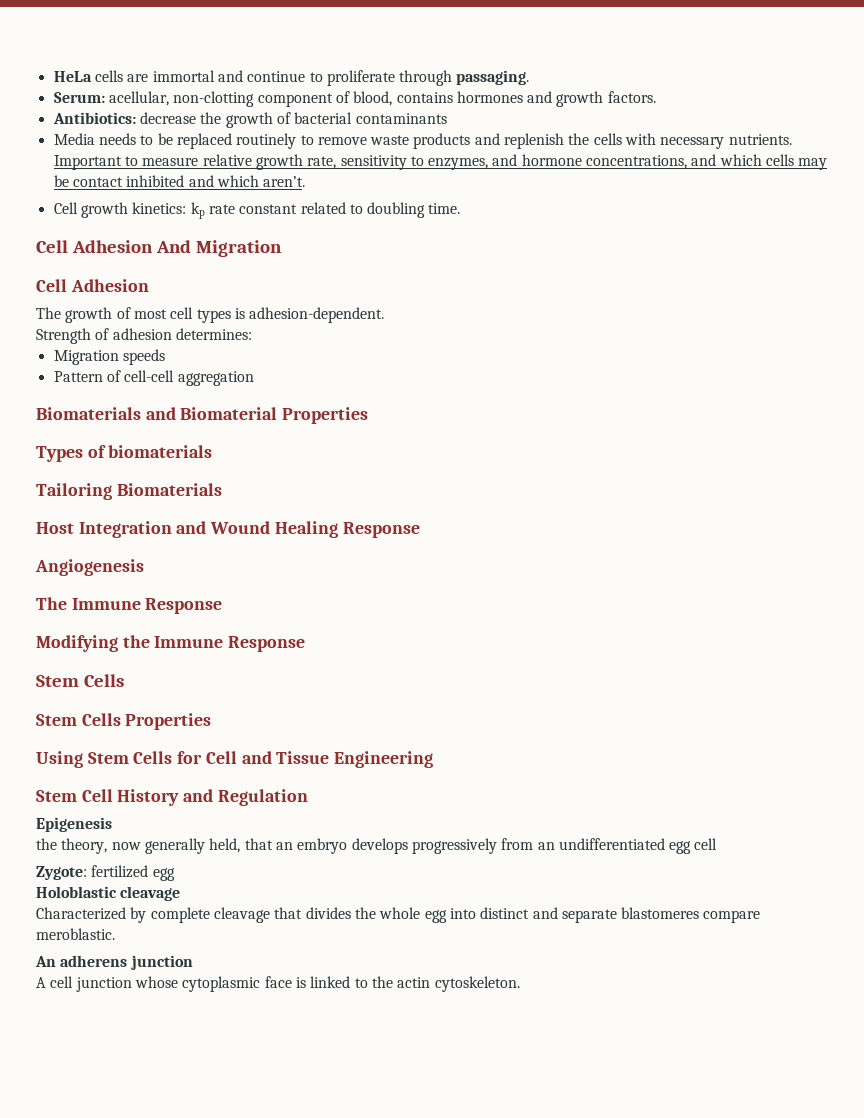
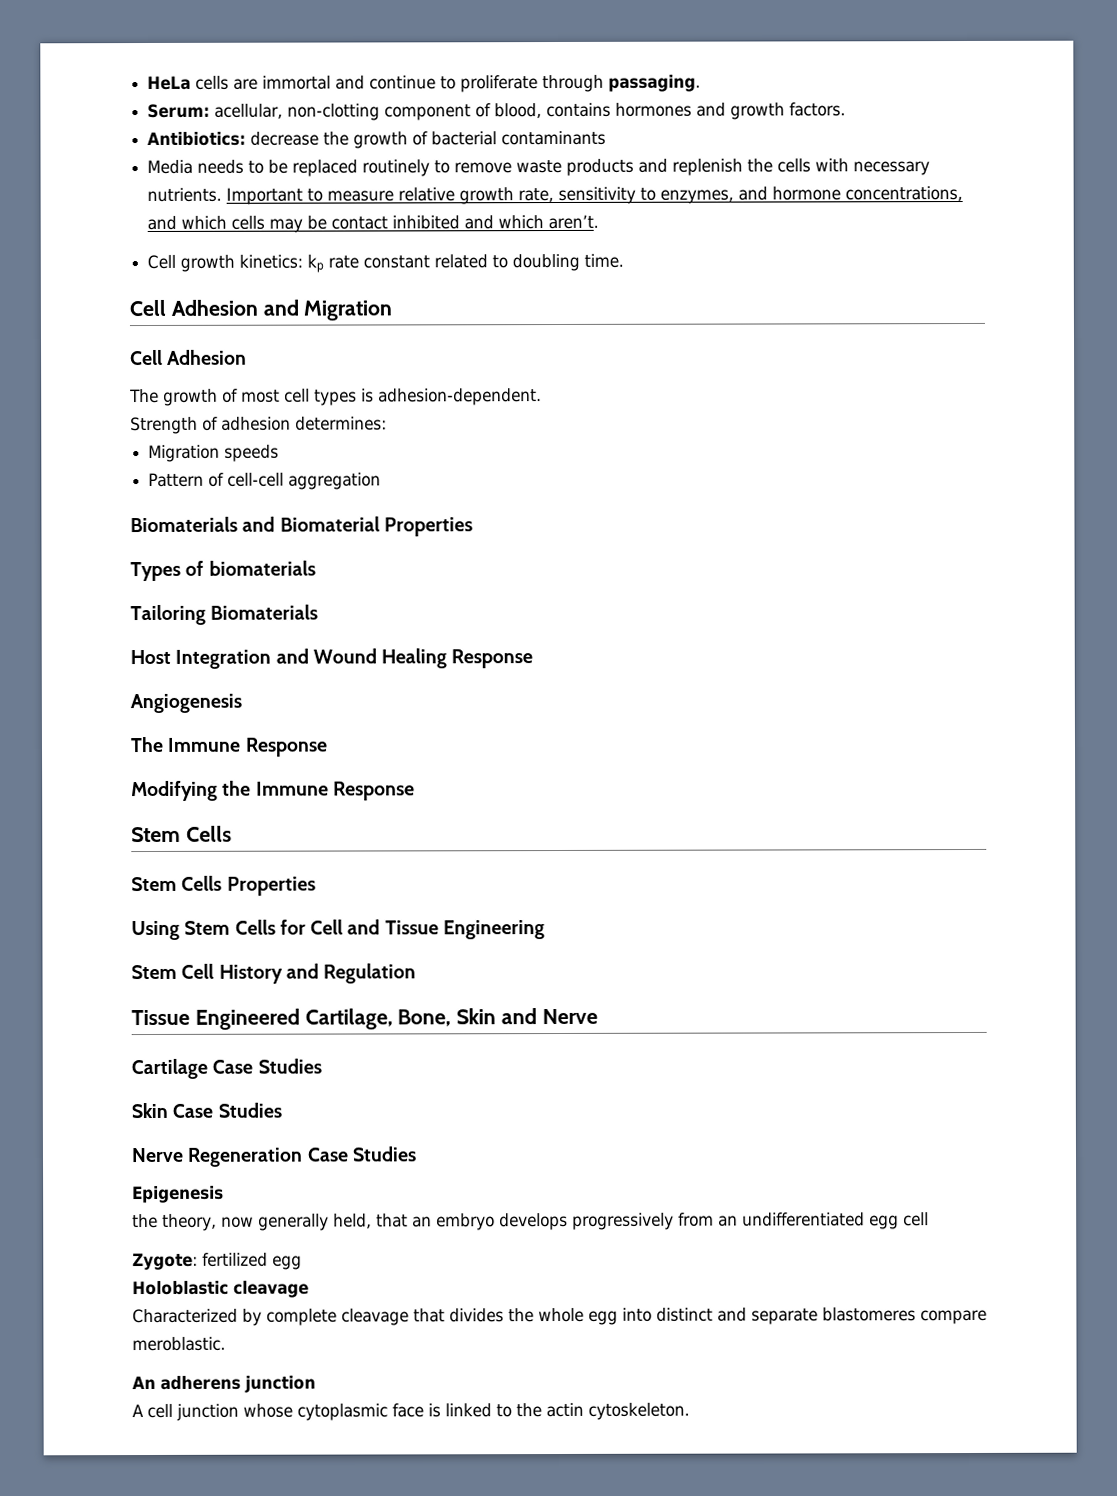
[155,240,191,253] And -> [262,299,299,316] and
(308, 797) none -> [131,1008,598,1030] [131,1058,322,1080] [131,1102,282,1119] [131,1146,417,1167] // Tissue Engineered Cartilage, Bone, Skin and Nerve // Cartilage Case Studies // Skin Case Studies // Nerve Regeneration Case Studies

